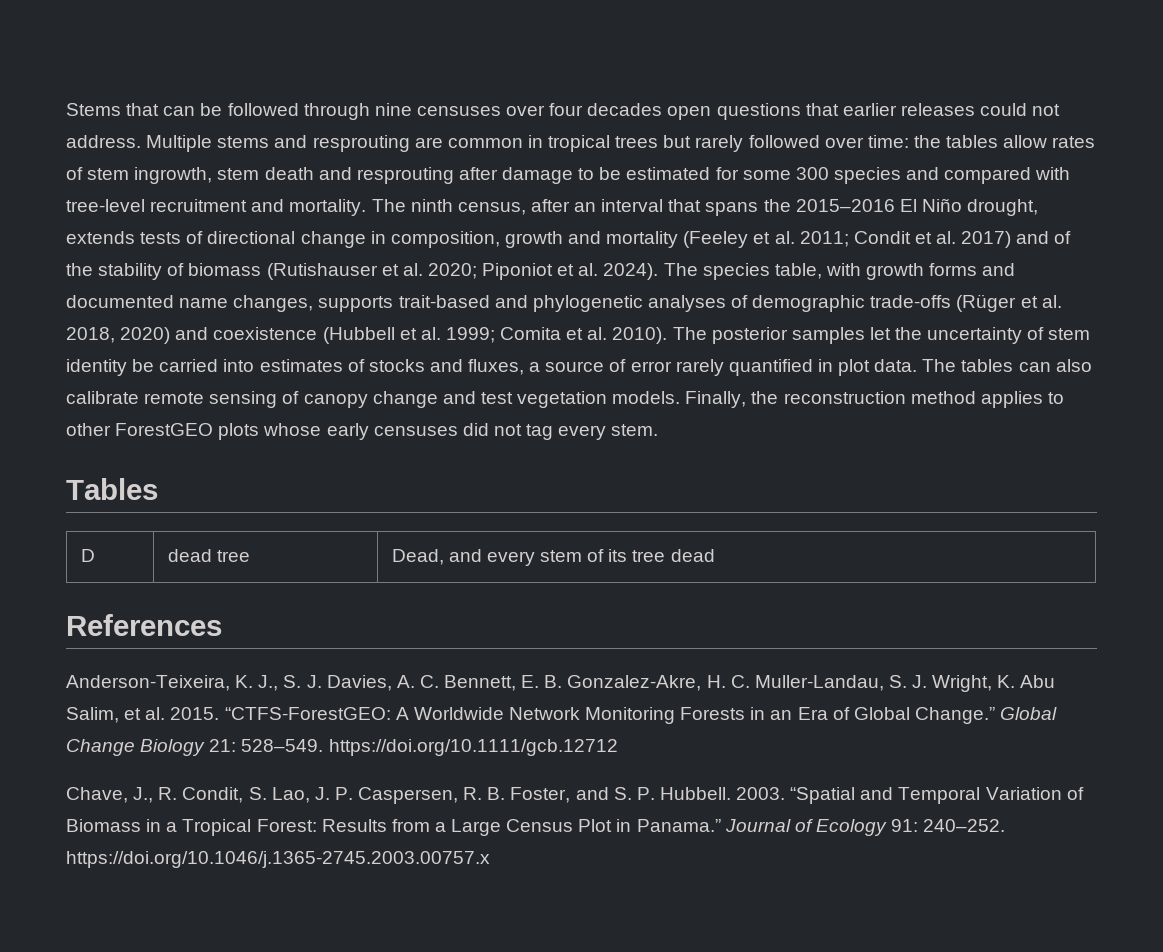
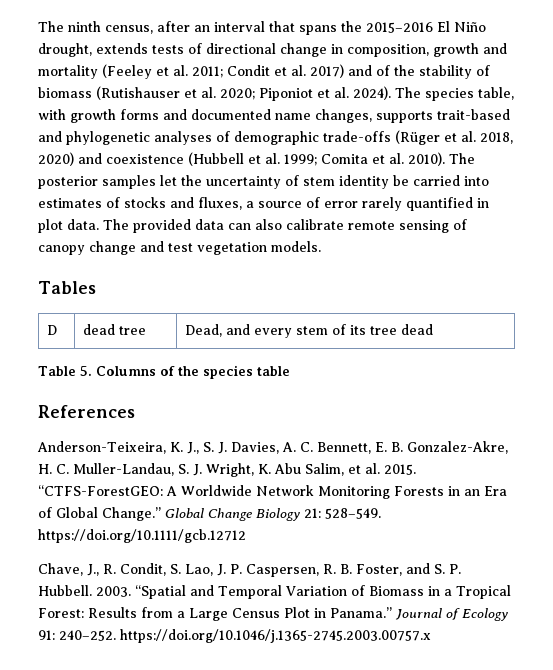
[66,103,1061,120] [66,135,1096,152] [66,167,1071,184] [66,199,367,216] Stems that can be followed through nine censuses over four decades open questions that earlier releases could not address. Multiple stems and resprouting are common in tropical trees but rarely followed over time: the tables allow rates of stem ingrowth, stem death and resprouting after damage to be estimated for some 300 species and compared with tree-level recruitment and mortality. -> (38, 26) none
[961,359,1014,372] tables -> [133,219,224,233] provided data
[685,391,1064,408] [66,423,659,440] Finally, the reconstruction method applies to other ForestGEO plots whose early censuses did not tag every stem. -> (321, 246) none
(715, 555) none -> [38,365,290,379] // Table 5. Columns of the species table

